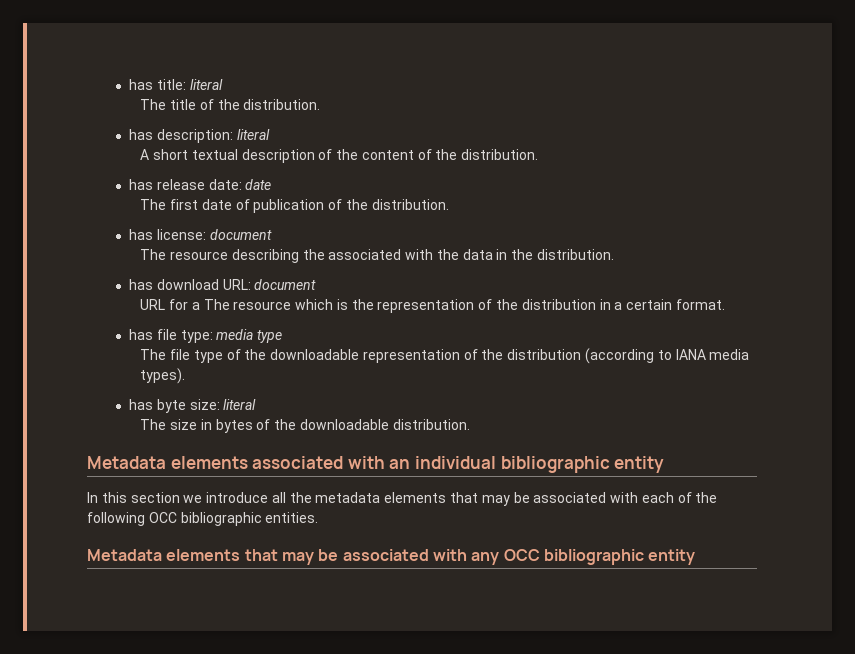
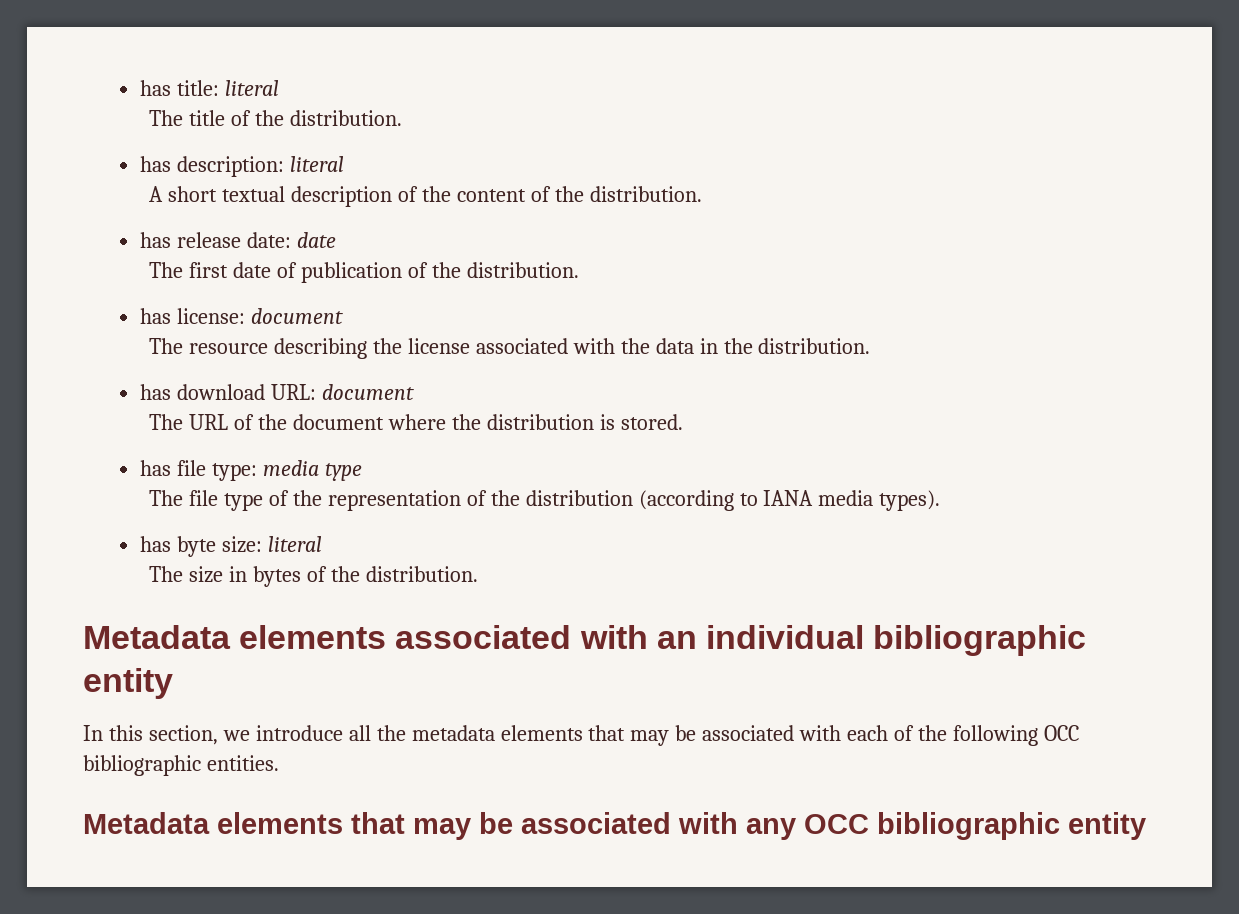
(325, 254) none -> [407,338,470,354] license
[140,299,725,313] URL for a The resource which is the representation of the distribution in a certain format. -> [149,414,683,430] The URL of the document where the distribution is stored.
[270,349,360,360] downloadable -> (322, 498) none
[299,419,389,430] downloadable -> (360, 574) none
[130,492,180,503] section -> [148,725,218,745] section,

